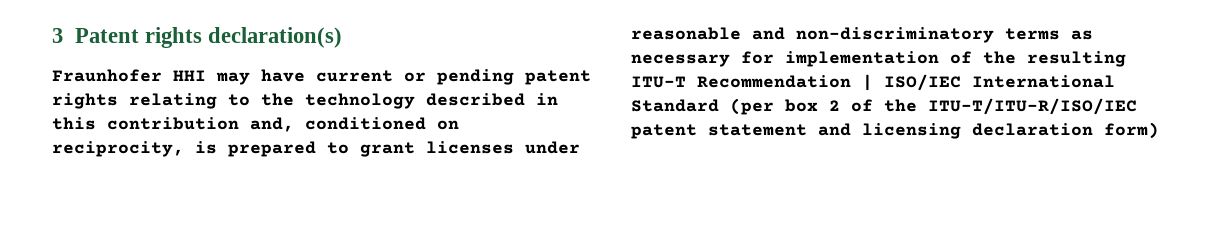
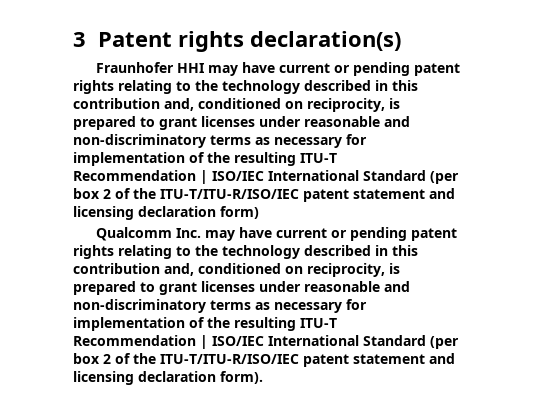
(1159, 130) none -> [95,227,457,241] [73,245,418,259] [73,263,400,277] [73,281,410,295] [73,299,367,313] [73,317,337,331] [73,335,459,349] [73,353,455,367] [73,371,263,385] // Qualcomm Inc. may have current or pending patent rights relating to the technology described in this contribution and, conditioned on reciprocity, is prepared to grant licenses under reasonable and non-discriminatory terms as necessary for implementation of the resulting ITU-T Recommendation | ISO/IEC International Standard (per box 2 of the ITU-T/ITU-R/ISO/IEC patent statement and licensing declaration form).

